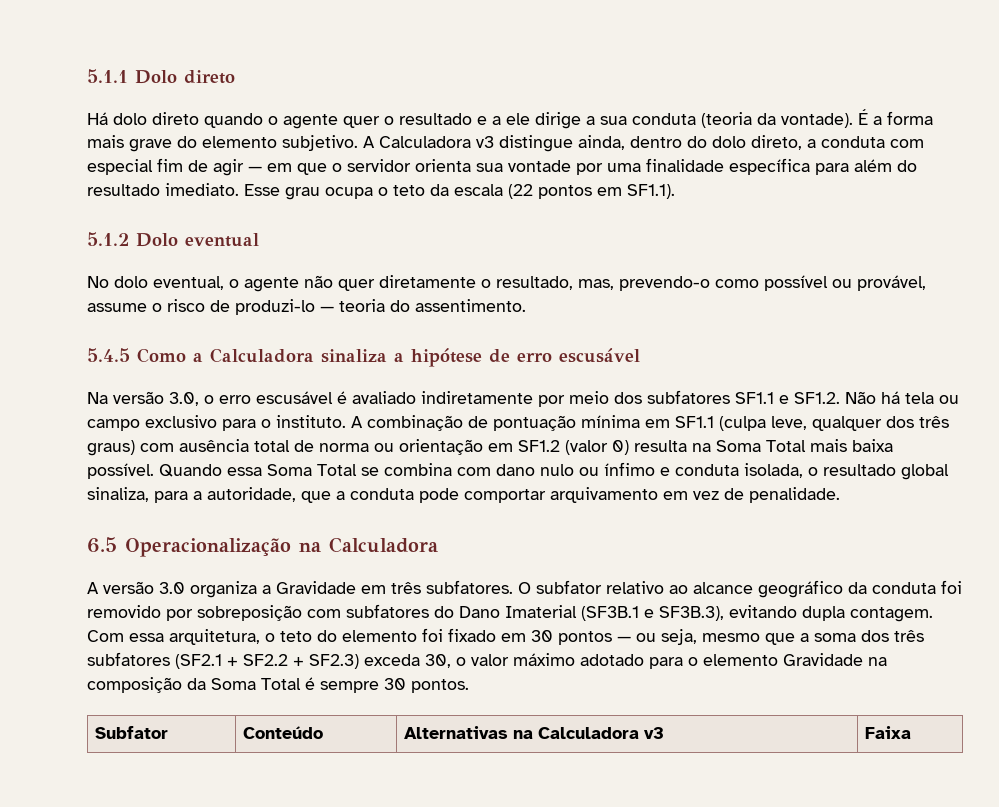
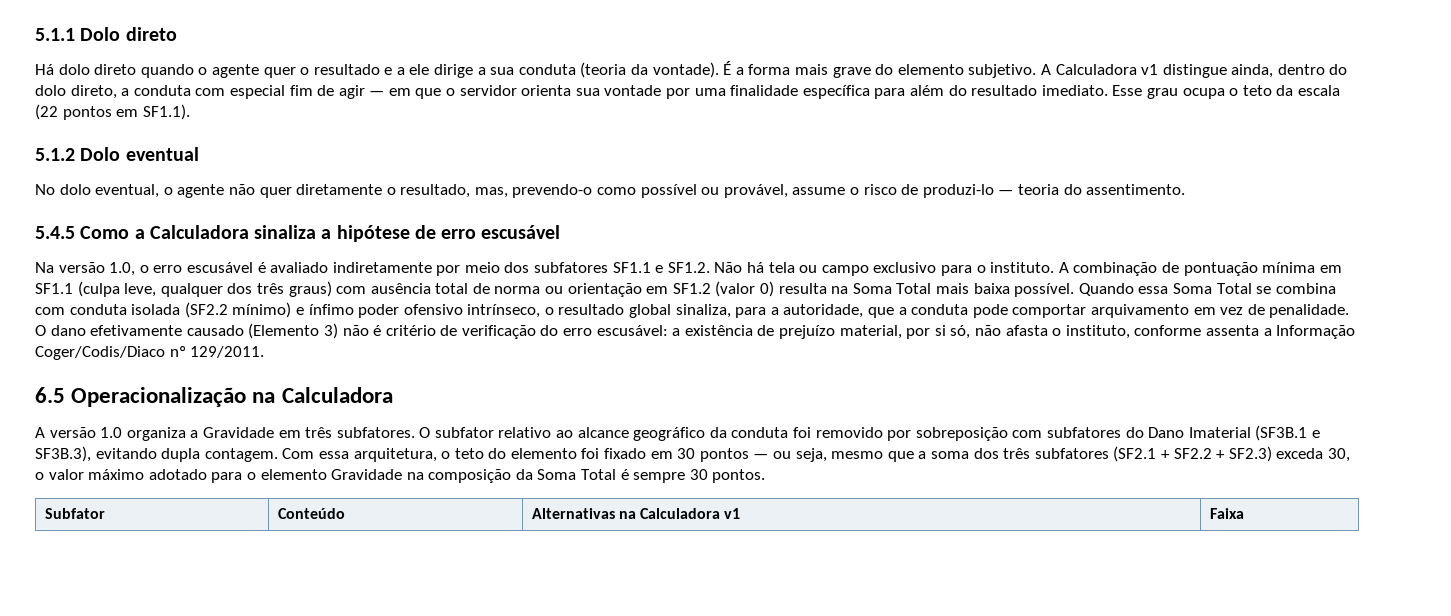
[476,136,494,148] v3 -> [1141,64,1159,75] v1
[169,392,199,406] 3.0, -> [109,262,136,276] 1.0,
[496,462,803,478] dano nulo ou ínfimo e conduta isolada, -> [69,302,541,318] conduta isolada (SF2.2 mínimo) e ínfimo poder ofensivo intrínseco,
(840, 495) none -> [35,323,1356,339] [35,346,265,360] O dano efetivamente causado (Elemento 3) não é critério de verificação do erro escusável: a existência de prejuízo material, por si só, não afasta o instituto, conforme assenta a Informação Coger/Codis/Diaco nº 129/2011.
[159,582,185,594] 3.0 -> [100,427,123,438] 1.0
[644,727,665,739] v3 -> [724,508,741,519] v1

